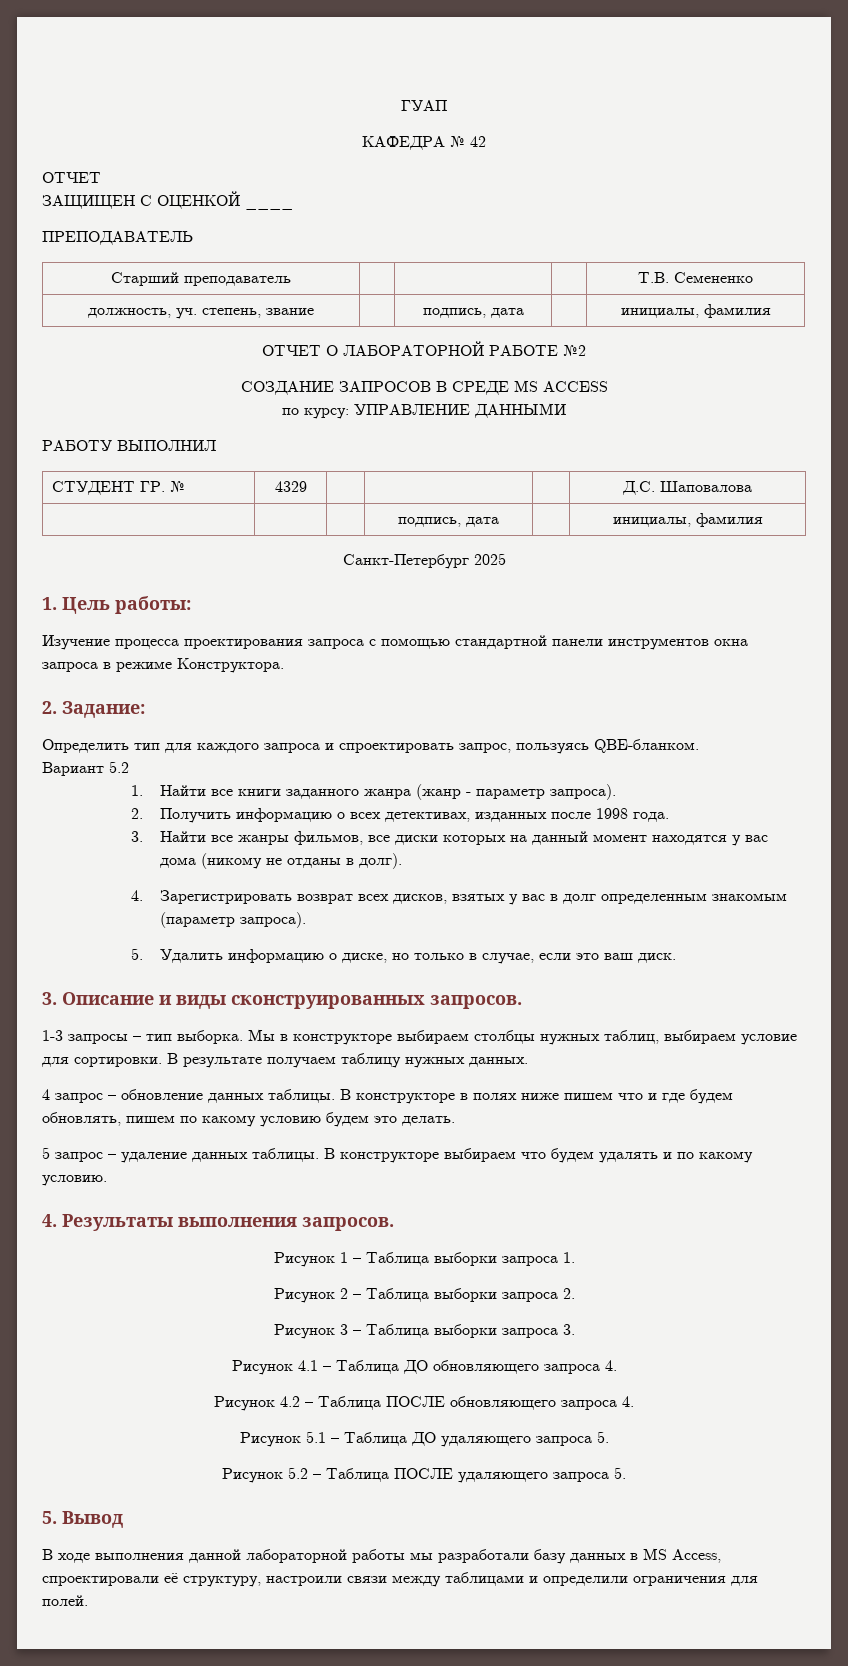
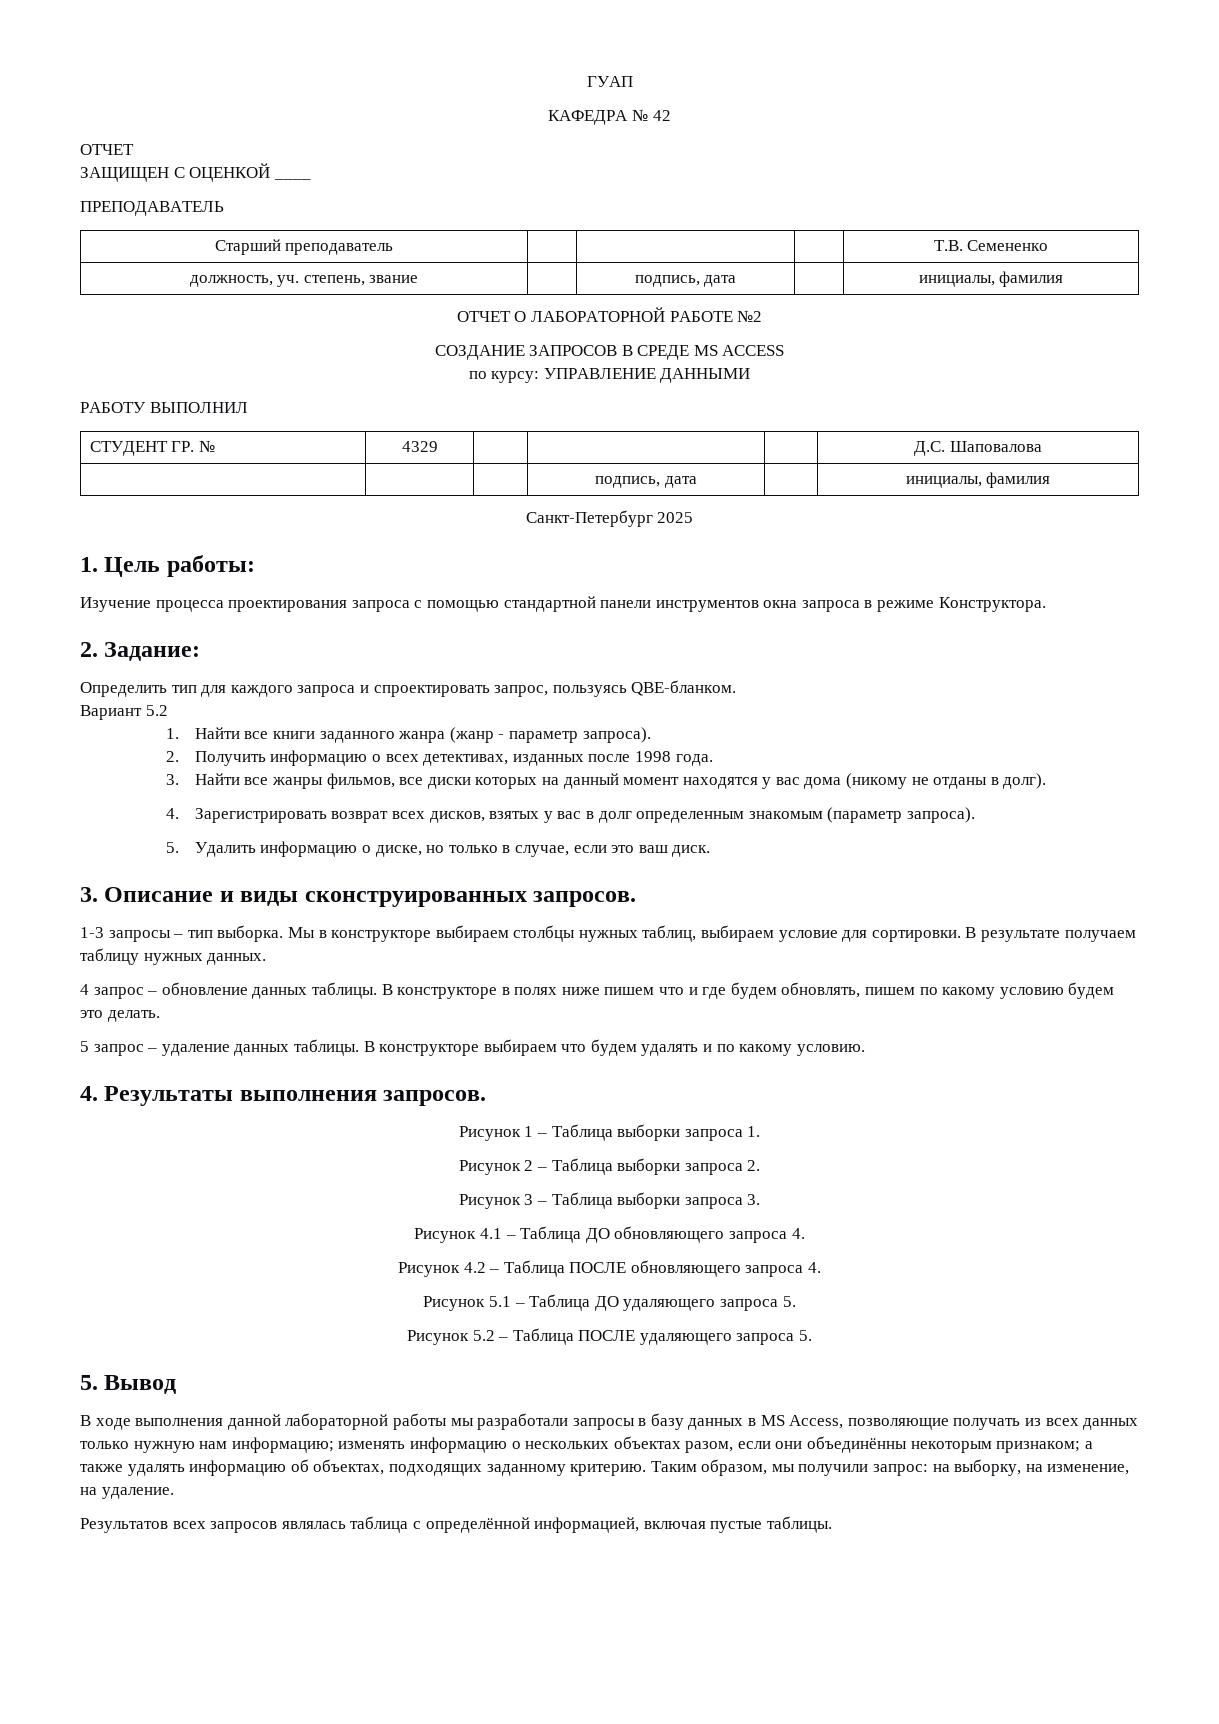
(529, 1556) none -> [572,1418,647,1430] запросы в
[42,1572,758,1587] [42,1595,88,1606] спроектировали её структуру, настроили связи между таблицами и определили ограничения для полей. -> [847,1418,1139,1430] [80,1436,1093,1453] [80,1459,1130,1476] [80,1487,174,1499] [80,1516,832,1533] позволяющие получать из всех данных только нужную нам информацию; изменять информацию о нескольких объектах разом, если они объединённы некоторым признаком; а также удалять информацию об объектах, подходящих заданному критерию. Таким образом, мы получили запрос: на выборку, на изменение, на удаление. // Результатов всех запросов являлась таблица с определённой информацией, включая пустые таблицы.

